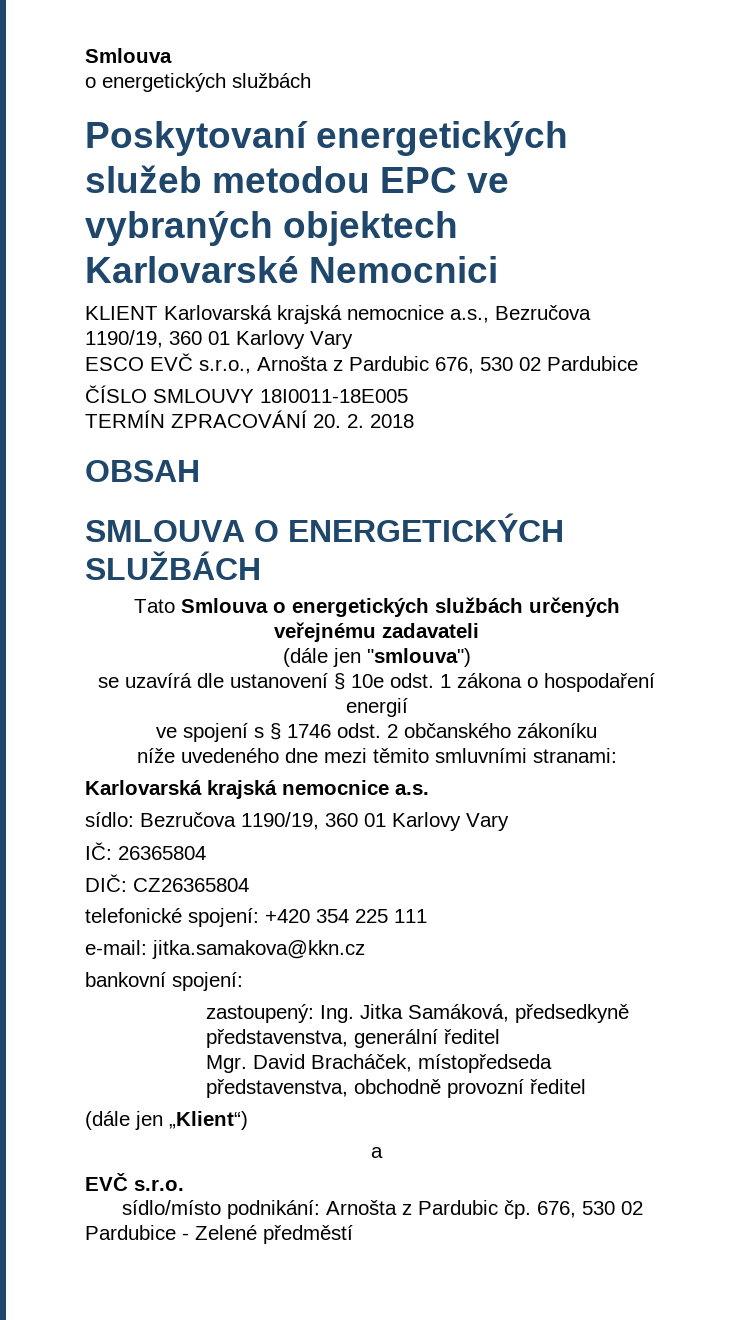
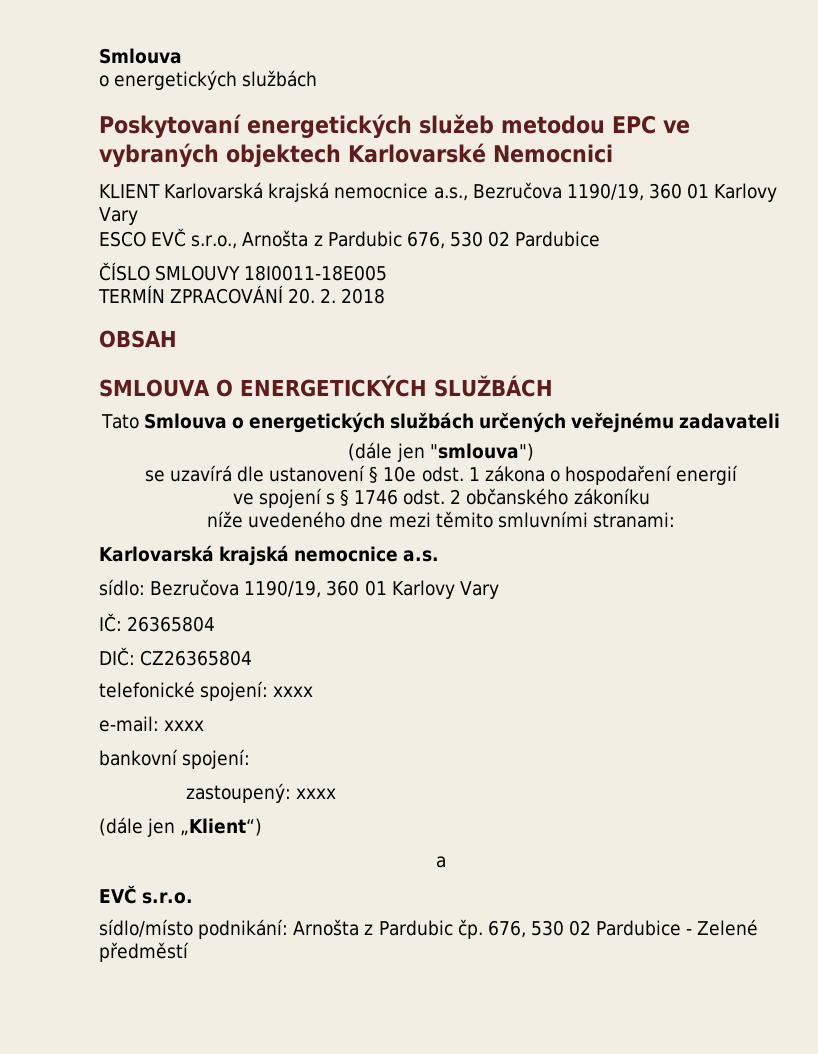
[265,909,427,923] +420 354 225 111 -> [273,686,314,697] xxxx
[152,940,365,959] jitka.samakova@kkn.cz -> [164,720,205,731] xxxx
[320,1004,630,1023] [206,1029,501,1048] [206,1054,553,1073] [206,1079,587,1098] Ing. Jitka Samáková, předsedkyně představenstva, generální ředitel // Mgr. David Bracháček, místopředseda představenstva, obchodně provozní ředitel -> [295,788,336,799] xxxx

